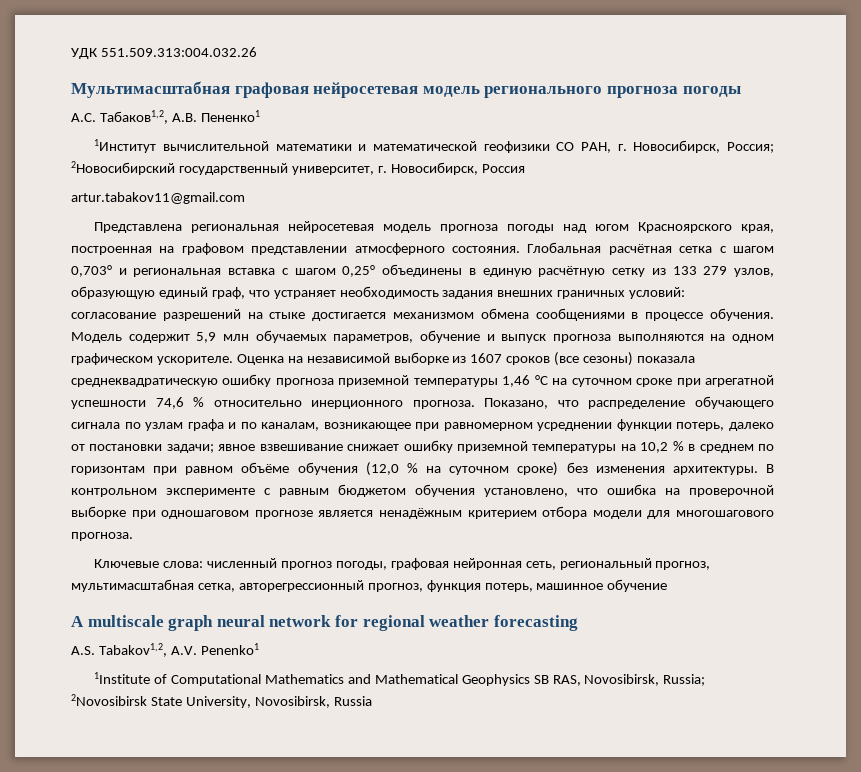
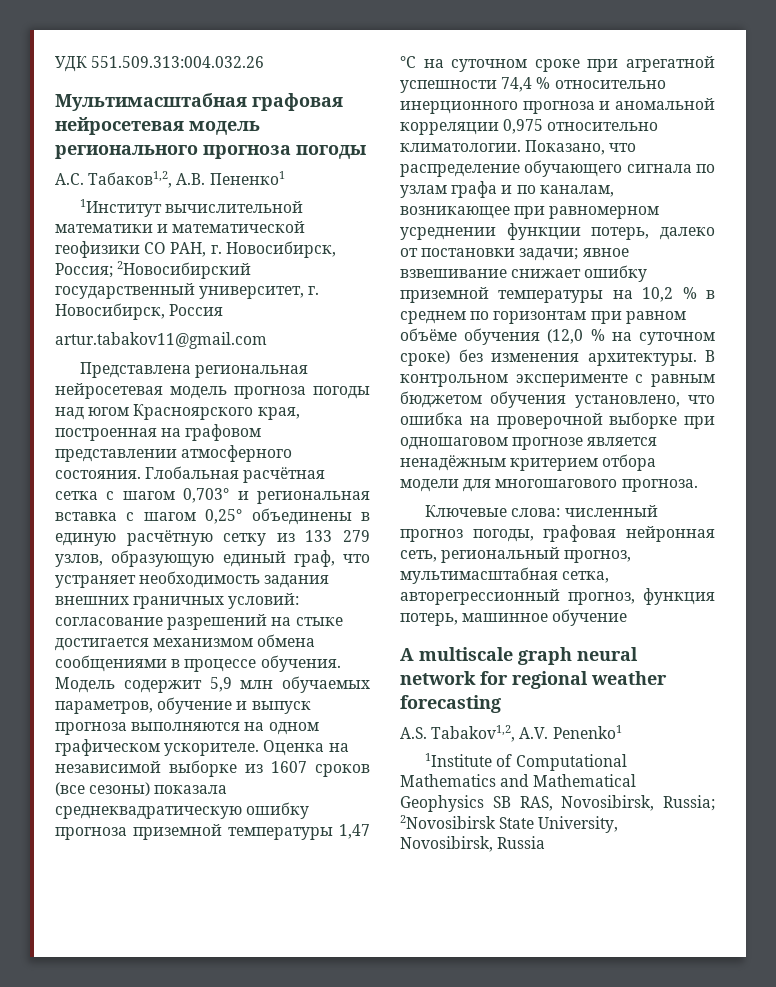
[502,375,531,387] 1,46 -> [339,824,370,839] 1,47
[155,397,184,409] 74,6 -> [501,77,533,92] 74,4
[412,400,475,409] прогноза. -> [522,98,715,114] [400,119,659,135] [400,143,521,152] прогноза и аномальной корреляции 0,975 относительно климатологии.

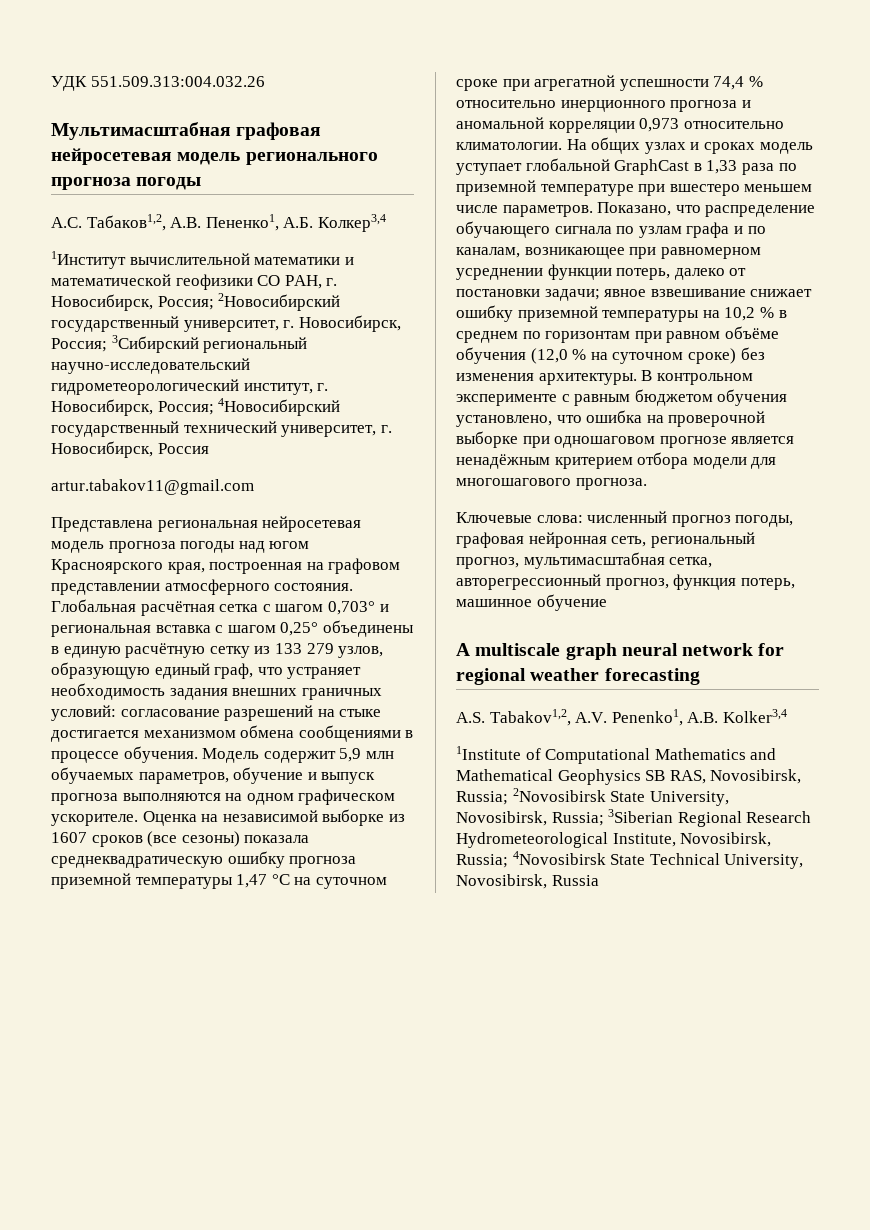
[209,171,285,185] Пененко1 -> [205,214,386,232] Пененко1, А.Б. Колкер3,4
(165, 311) none -> [51,335,308,353] [51,358,250,374] [51,379,329,395] [51,398,341,416] [51,421,392,437] [51,441,153,458] Россия; 3Сибирский региональный научно-исследовательский гидрометеорологический институт, г. Новосибирск, Россия; 4Новосибирский государственный технический университет, г. Новосибирск,
[503,119,544,134] 0,975 -> [639,118,680,132] 0,973
(521, 147) none -> [566,137,813,154] [456,158,797,175] [456,180,813,196] [456,205,593,217] На общих узлах и сроках модель уступает глобальной GraphCast в 1,33 раза по приземной температуре при вшестеро меньшем числе параметров.
[552,725,622,739] Penenko1 -> [611,709,787,726] Penenko1, A.B. Kolker3,4
(493, 844) none -> [551,809,812,827] [456,832,772,848] [456,851,804,869] [456,874,547,889] Russia; 3Siberian Regional Research Hydrometeorological Institute, Novosibirsk, Russia; 4Novosibirsk State Technical University, Novosibirsk,

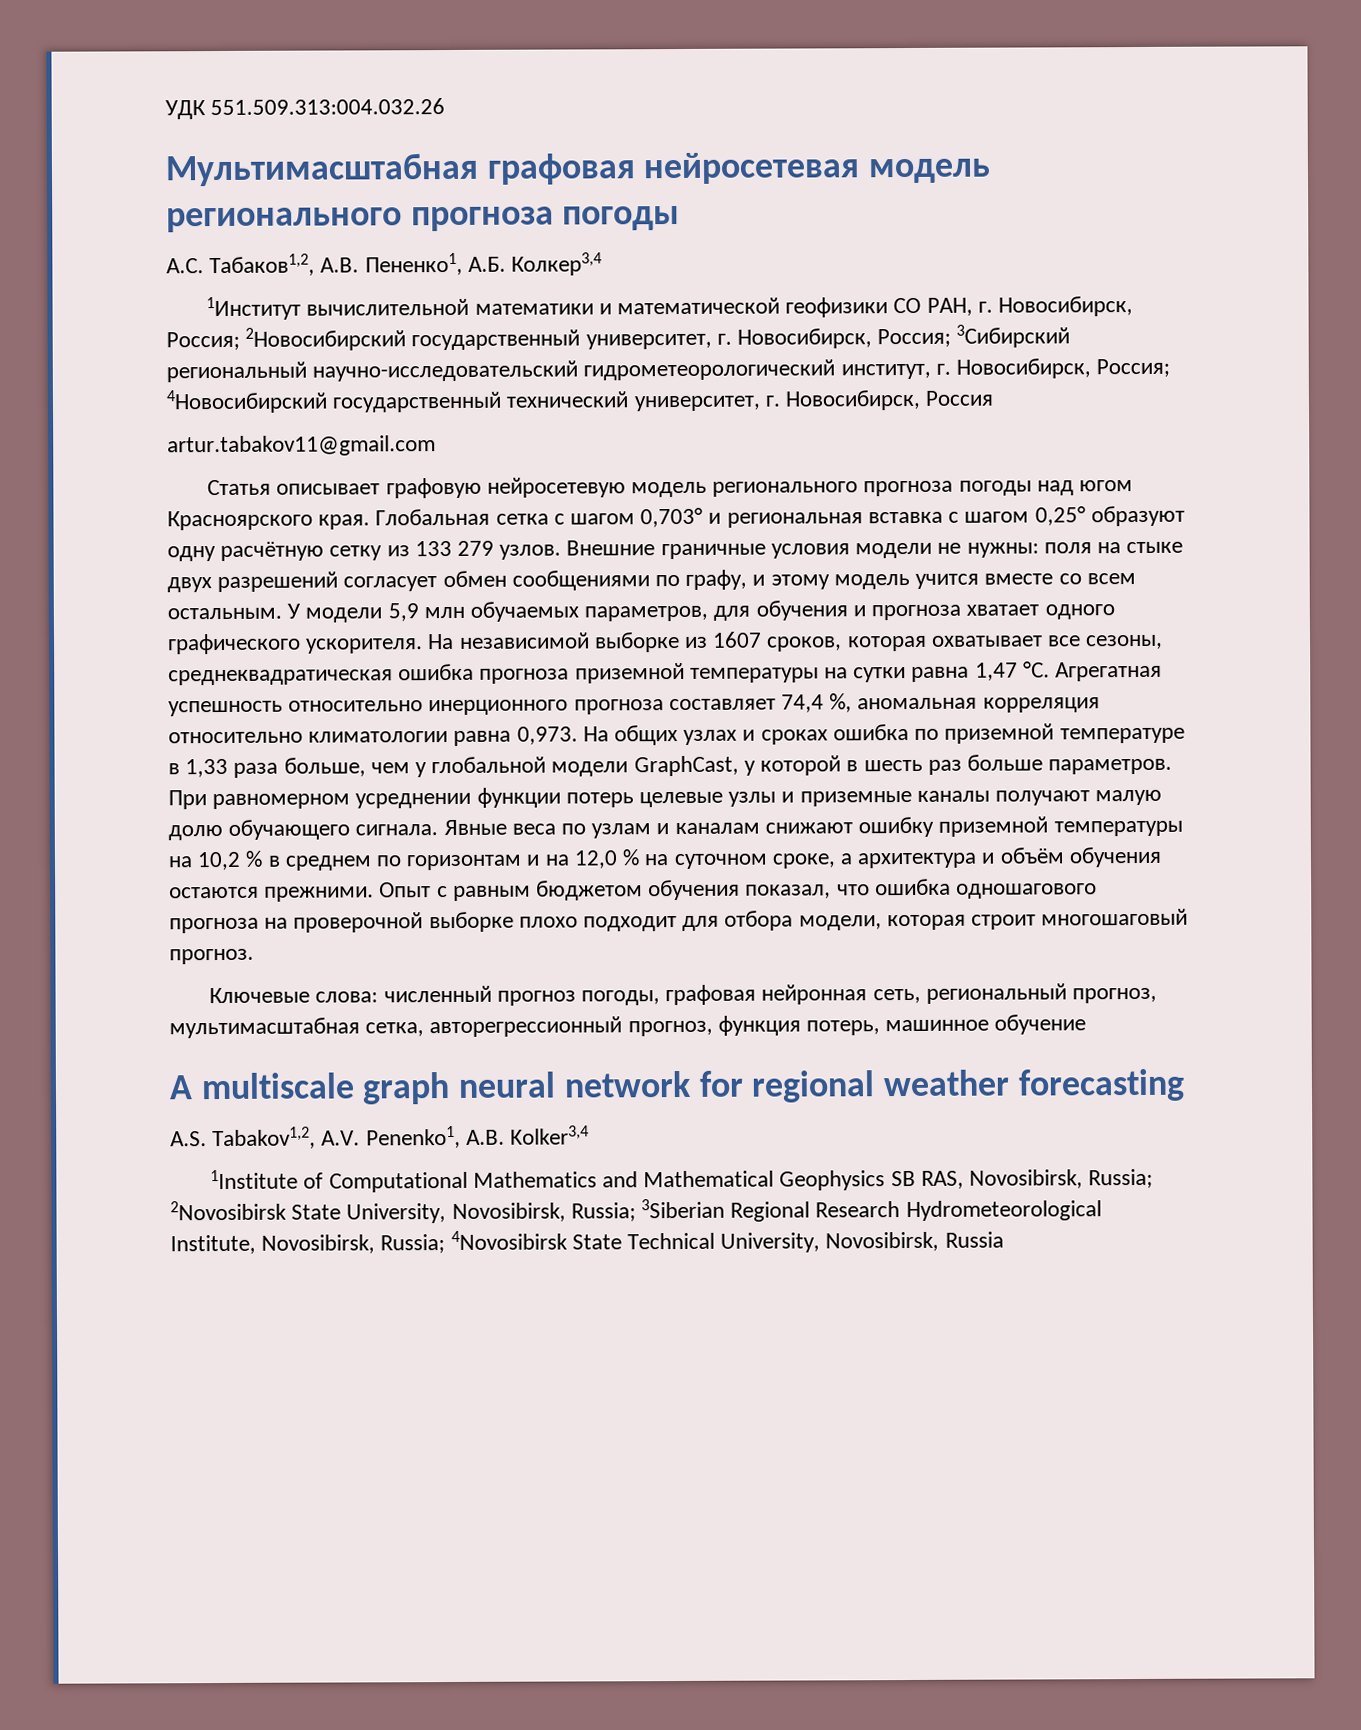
[51,516,362,532] [51,541,104,553] Представлена региональная нейросетевая модель -> [207,477,859,499] Статья описывает графовую нейросетевую модель регионального
[167,558,401,574] [51,579,354,595] [51,599,215,616] края, построенная на графовом представлении атмосферного состояния. Глобальная расчётная -> [318,508,491,530] края. Глобальная
[322,620,414,637] [51,646,121,658] объединены в единую -> [1090,505,1185,527] [167,546,216,562] образуют одну
[338,646,384,658] [51,662,362,679] [51,683,382,700] [51,705,382,721] [51,725,414,742] [51,746,394,763] [51,767,376,784] [51,789,396,805] [51,809,405,826] [51,831,310,847] [51,851,357,868] [51,873,387,889] [456,75,763,91] [456,100,751,112] [456,117,784,133] [456,142,562,150] узлов, образующую единый граф, что устраняет необходимость задания внешних граничных условий: согласование разрешений на стыке достигается механизмом обмена сообщениями в процессе обучения. Модель содержит 5,9 млн обучаемых параметров, обучение и выпуск прогноза выполняются на одном графическом ускорителе. Оценка на независимой выборке из 1607 сроков (все сезоны) показала среднеквадратическую ошибку прогноза приземной температуры 1,47 °C на суточном сроке при агрегатной успешности 74,4 % относительно инерционного прогноза и аномальной корреляции 0,973 относительно климатологии. -> [499,540,1184,560] [167,569,1136,593] [167,600,1115,623] [167,631,1164,655] [168,661,1163,686] [168,693,1100,717] [168,726,578,746] узлов. Внешние граничные условия модели не нужны: поля на стыке двух разрешений согласует обмен сообщениями по графу, и этому модель учится вместе со всем остальным. У модели 5,9 млн обучаемых параметров, для обучения и прогноза хватает одного графического ускорителя. На независимой выборке из 1607 сроков, которая охватывает все сезоны, среднеквадратическая ошибка прогноза приземной температуры на сутки равна 1,47 °C. Агрегатная успешность относительно инерционного прогноза составляет 74,4 %, аномальная корреляция относительно климатологии равна 0,973.
[759,142,813,154] [456,158,797,175] [456,180,813,196] [456,202,816,217] [456,221,766,238] [456,247,761,259] [456,264,747,280] [456,289,813,301] модель уступает глобальной GraphCast в 1,33 раза по приземной температуре при вшестеро меньшем числе параметров. Показано, что распределение обучающего сигнала по узлам графа и по каналам, возникающее при равномерном усреднении функции потерь, далеко от постановки задачи; явное взвешивание снижает -> [832,723,1185,744] [168,754,1173,778] [168,787,1163,810] [168,819,853,841] ошибка по приземной температуре в 1,33 раза больше, чем у глобальной модели GraphCast, у которой в шесть раз больше параметров. При равномерном усреднении функции потерь целевые узлы и приземные каналы получают малую долю обучающего сигнала. Явные веса по узлам и каналам снижают
[634,326,779,343] [456,347,765,364] [456,370,753,385] [456,394,557,406] при равном объёме обучения (12,0 % на суточном сроке) без изменения архитектуры. В контрольном эксперименте -> [526,846,1162,870] [169,882,432,902] и на 12,0 % на суточном сроке, а архитектура и объём обучения остаются прежними. Опыт
[456,415,552,427] установлено, -> [745,884,832,899] показал,
(643, 416) none -> [956,883,1098,899] [169,917,259,934] одношагового прогноза
[522,436,795,448] [456,452,777,469] [456,478,647,490] при одношаговом прогнозе является ненадёжным критерием отбора модели для многошагового прогноза. -> [518,908,1189,932] [169,948,254,965] плохо подходит для отбора модели, которая строит многошаговый прогноз.

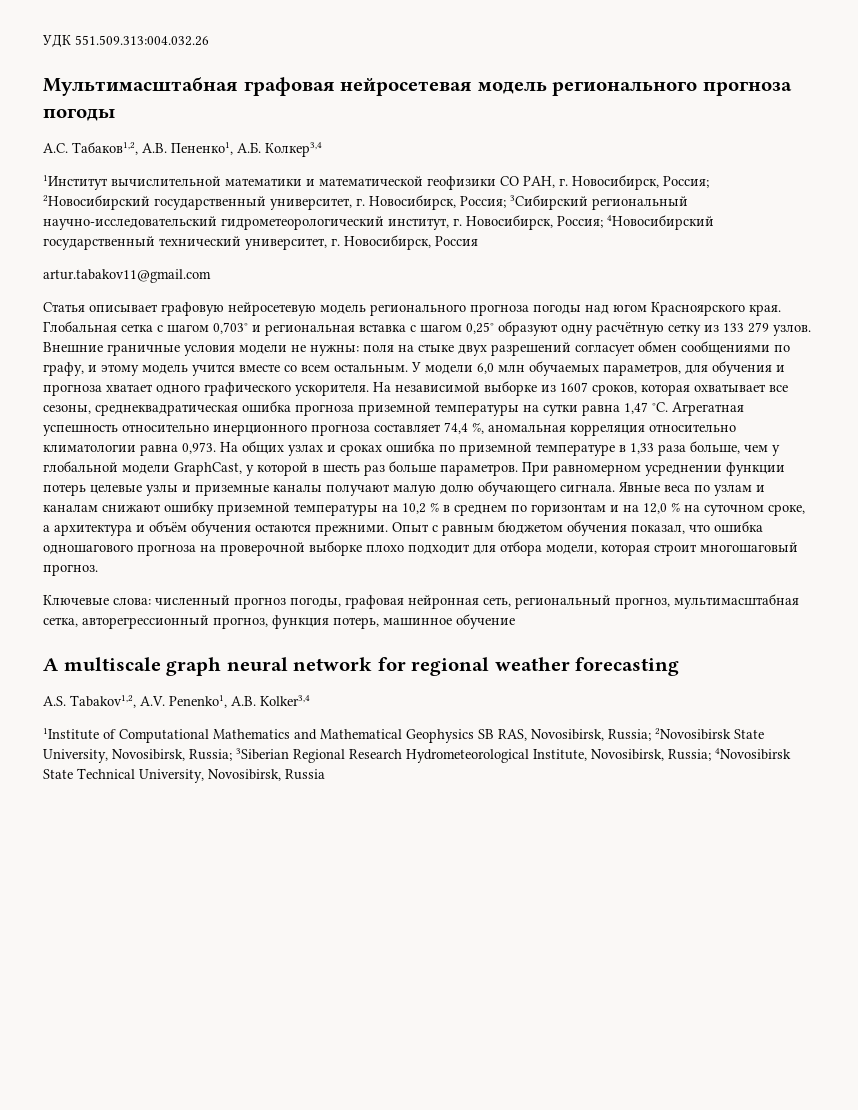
[387,603,419,622] 5,9 -> [477,363,494,374] 6,0

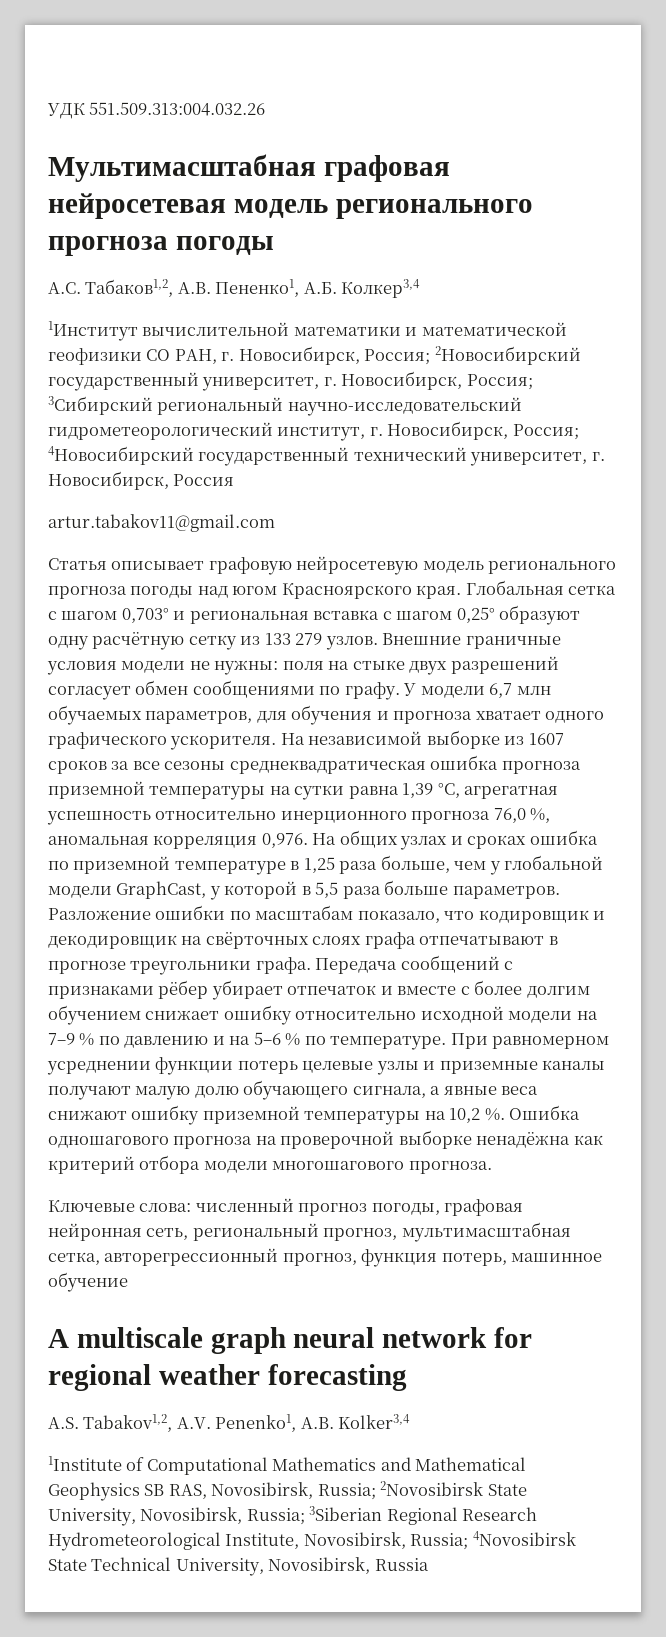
[43,362,408,376] графу, и этому модель учится вместе со всем остальным. -> [344,682,400,700] графу.
[477,363,494,374] 6,0 -> [489,683,513,698] 6,7
[592,384,788,396] [43,405,91,414] сроков, которая охватывает все сезоны, -> [48,760,226,774] сроков за все сезоны
[624,402,744,416] 1,47 °C. Агрегатная -> [402,783,559,799] 1,39 °C, агрегатная
[374,422,468,434] составляет 74,4 -> [493,808,526,823] 76,0
[649,424,736,432] [43,442,216,456] относительно климатологии равна 0,973. -> [261,833,308,848] 0,976.
[630,443,654,454] 1,33 -> [303,857,335,873] 1,25
[323,461,518,476] шесть раз больше параметров. -> [315,880,560,899] [48,905,606,924] [48,932,558,949] [48,955,514,975] [48,980,590,1000] [48,1005,598,1025] [48,1032,447,1050] 5,5 раза больше параметров. Разложение ошибки по масштабам показало, что кодировщик и декодировщик на свёрточных слоях графа отпечатывают в прогнозе треугольники графа. Передача сообщений с признаками рёбер убирает отпечаток и вместе с более долгим обучением снижает ошибку относительно исходной модели на 7–9 % по давлению и на 5–6 % по температуре.
[560,482,765,496] [43,505,98,512] сигнала. Явные веса по узлам и каналам -> [352,1086,539,1098] сигнала, а явные веса
[430,502,805,516] [43,521,763,536] % в среднем по горизонтам и на 12,0 % на суточном сроке, а архитектура и объём обучения остаются прежними. Опыт с равным бюджетом обучения показал, что ошибка -> [484,1105,581,1121] %. Ошибка
[366,541,798,556] [43,564,98,576] плохо подходит для отбора модели, которая строит многошаговый прогноз. -> [476,1132,603,1148] [48,1155,492,1174] ненадёжна как критерий отбора модели многошагового прогноза.

